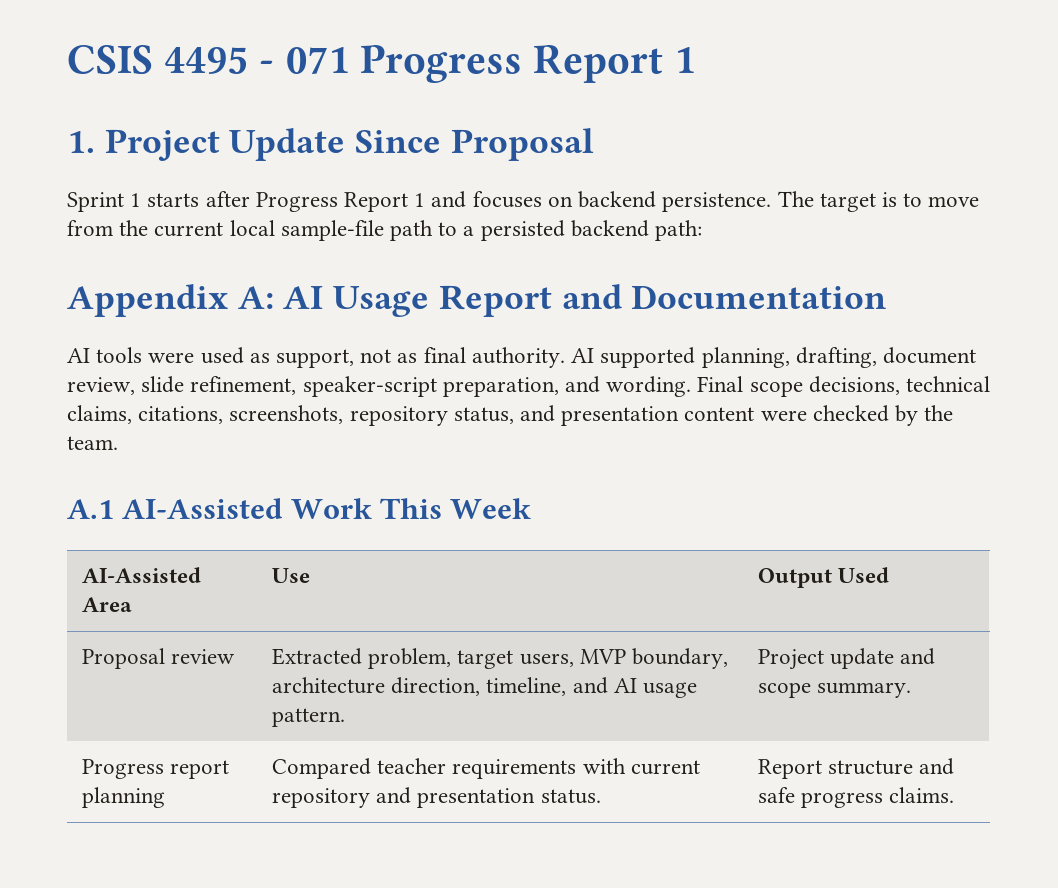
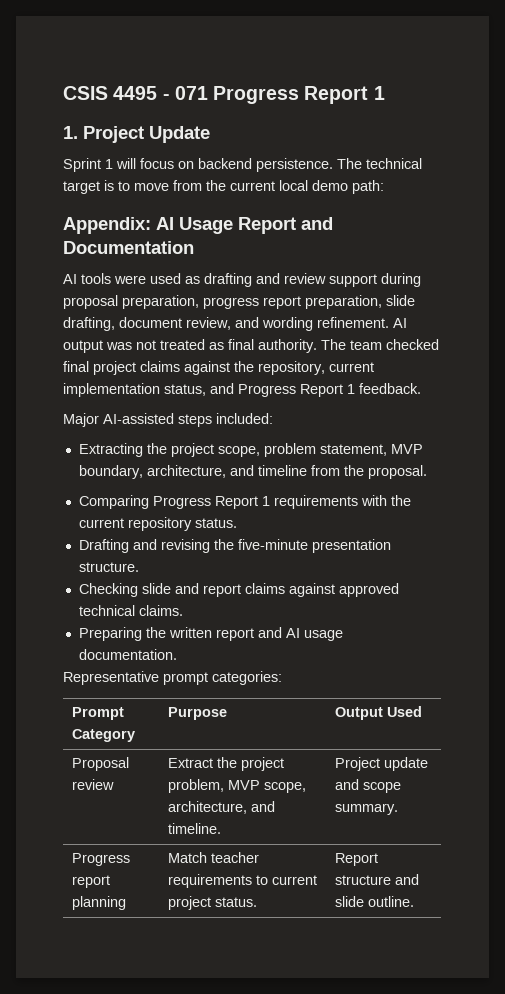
[355,128,594,161] Since Proposal -> (210, 134) none
[147,191,542,212] starts after Progress Report 1 and focuses -> [116,158,174,169] will focus
(814, 199) none -> [366,158,422,169] technical
[280,220,649,241] sample-file path to a persisted backend -> [312,180,348,191] demo
[67,284,274,317] Appendix A: -> [63,217,151,234] Appendix:
[276,347,976,368] [67,376,991,397] [67,405,954,426] [67,436,118,450] [67,498,532,519] [81,567,201,583] [81,597,132,612] [271,568,310,583] [757,567,890,588] [81,648,236,669] [271,648,728,669] [271,677,697,698] [271,708,345,727] support, not as final authority. AI supported planning, drafting, document review, slide refinement, speaker-script preparation, and wording. Final scope decisions, technical claims, citations, screenshots, repository status, and presentation content were checked by the team. // A.1 AI-Assisted Work This Week // AI-Assisted Area | Use | Output Used // Proposal review | Extracted problem, target users, MVP boundary, architecture direction, timeline, and AI usage pattern. -> [204,273,421,287] [63,295,415,309] [63,317,407,331] [63,339,439,353] [63,361,374,375] [63,383,421,397] [63,413,273,427] [78,443,423,457] [78,465,427,479] [78,495,411,509] [78,517,237,531] [78,539,391,553] [78,562,139,572] [78,583,399,597] [78,605,183,616] [78,627,343,641] [78,649,177,660] [63,671,282,685] [72,707,125,720] [72,729,136,742] [168,707,228,720] [335,706,423,720] [72,757,130,771] [72,779,115,790] [168,757,285,771] [168,779,307,793] [168,801,276,814] [168,823,222,834] drafting and review support during proposal preparation, progress report preparation, slide drafting, document review, and wording refinement. AI output was not treated as final authority. The team checked final project claims against the repository, current implementation status, and Progress Report 1 feedback. // Major AI-assisted steps included: // Extracting the project scope, problem statement, MVP boundary, architecture, and timeline from the proposal. // Comparing Progress Report 1 requirements with the current repository status. // Drafting and revising the five-minute presentation structure. // Checking slide and report claims against approved technical claims. // Preparing the written report and AI usage documentation. // Representative prompt categories: // Prompt Category | Purpose | Output Used // Proposal review | Extract the project problem, MVP scope, architecture, and timeline.
[271,758,371,779] Compared -> [168,852,208,863] Match
[582,758,700,775] [271,787,536,808] with current repository and presentation -> [256,875,318,885] [168,896,212,910] to current project
[757,787,955,808] safe progress claims. -> [335,896,415,907] slide outline.

